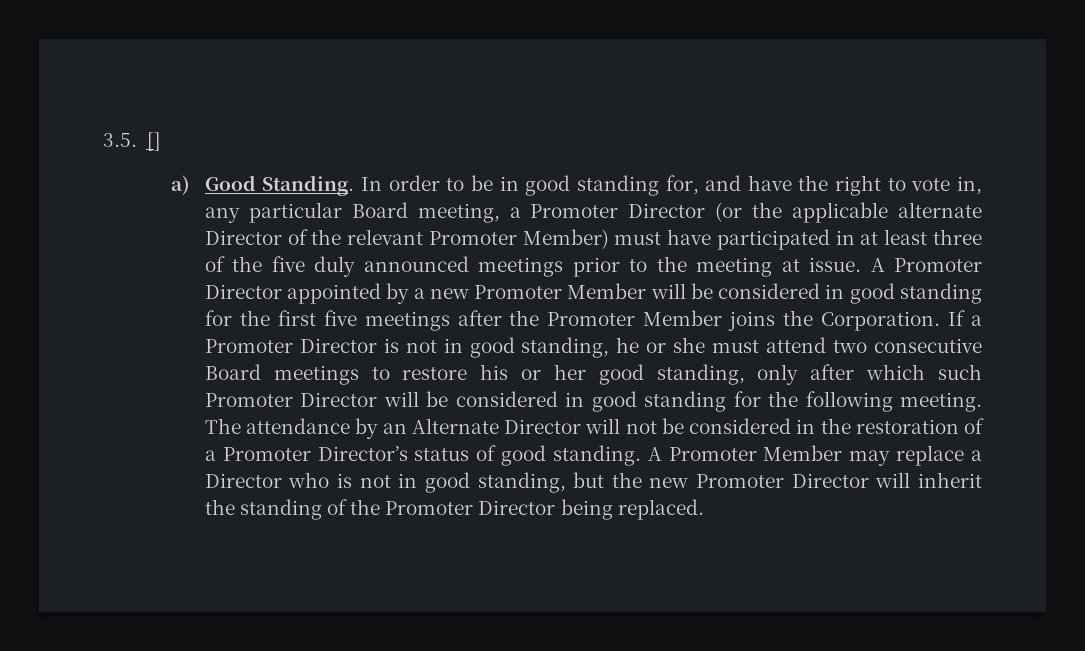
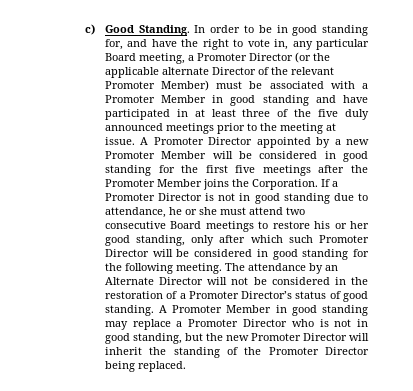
[103,132,161,151] [170,175,190,195] 3.5. [] // a) -> [84,24,95,35] c)
(662, 238) none -> [249,81,368,89] [104,95,336,106] be associated with a Promoter Member in good standing and
[521,337,610,358] standing, -> [283,193,369,204] [104,207,166,218] standing due to attendance,
(843, 453) none -> [275,305,368,316] in good standing
(983, 455) none -> [188,319,239,327] Promoter

